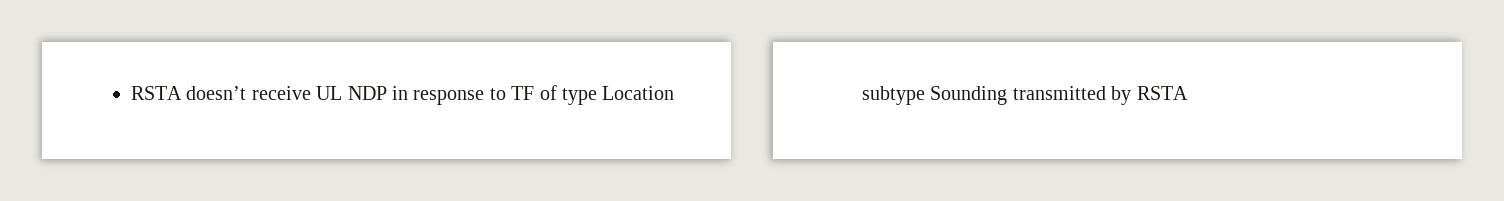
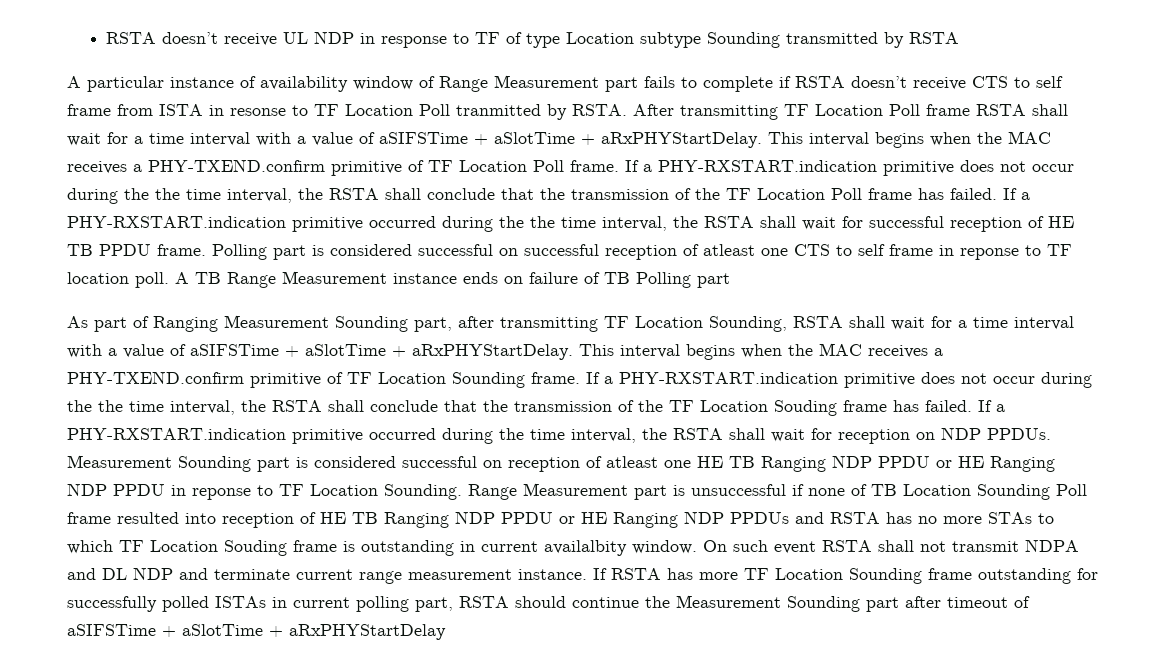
(1188, 93) none -> [67,75,1063,92] [67,104,1068,120] [67,131,1051,148] [67,159,1074,176] [67,188,1030,204] [67,216,1074,232] [67,244,1072,260] [67,271,730,288] [67,315,1074,332] [67,343,943,360] [67,371,1092,388] [67,400,1005,416] [67,427,1051,444] [67,455,1055,472] [67,483,1087,500] [67,511,1054,528] [67,539,1079,556] [67,567,1098,584] [67,595,1030,612] [67,624,446,640] // A particular instance of availability window of Range Measurement part fails to complete if RSTA doesn’t receive CTS to self frame from ISTA in resonse to TF Location Poll tranmitted by RSTA. After transmitting TF Location Poll frame RSTA shall wait for a time interval with a value of aSIFSTime + aSlotTime + aRxPHYStartDelay. This interval begins when the MAC receives a PHY-TXEND.confirm primitive of TF Location Poll frame. If a PHY-RXSTART.indication primitive does not occur during the the time interval, the RSTA shall conclude that the transmission of the TF Location Poll frame has failed. If a PHY-RXSTART.indication primitive occurred during the the time interval, the RSTA shall wait for successful reception of HE TB PPDU frame. Polling part is considered successful on successful reception of atleast one CTS to self frame in reponse to TF location poll. A TB Range Measurement instance ends on failure of TB Polling part // As part of Ranging Measurement Sounding part, after transmitting TF Location Sounding, RSTA shall wait for a time interval with a value of aSIFSTime + aSlotTime + aRxPHYStartDelay. This interval begins when the MAC receives a PHY-TXEND.confirm primitive of TF Location Sounding frame. If a PHY-RXSTART.indication primitive does not occur during the the time interval, the RSTA shall conclude that the transmission of the TF Location Souding frame has failed. If a PHY-RXSTART.indication primitive occurred during the time interval, the RSTA shall wait for reception on NDP PPDUs. Measurement Sounding part is considered successful on reception of atleast one HE TB Ranging NDP PPDU or HE Ranging NDP PPDU in reponse to TF Location Sounding. Range Measurement part is unsuccessful if none of TB Location Sounding Poll frame resulted into reception of HE TB Ranging NDP PPDU or HE Ranging NDP PPDUs and RSTA has no more STAs to which TF Location Souding frame is outstanding in current availalbity window. On such event RSTA shall not transmit NDPA and DL NDP and terminate current range measurement instance. If RSTA has more TF Location Sounding frame outstanding for successfully polled ISTAs in current polling part, RSTA should continue the Measurement Sounding part after timeout of aSIFSTime + aSlotTime + aRxPHYStartDelay

